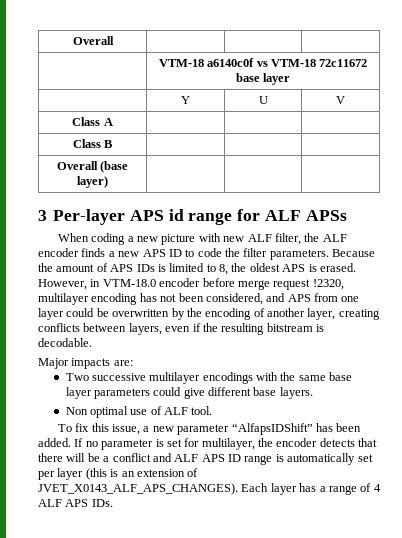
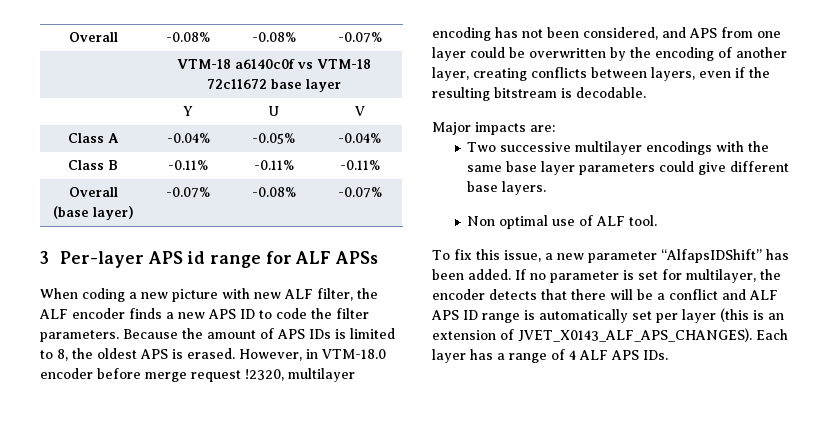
(114, 40) | | -> [166,32,210,42] [251,32,296,42] [337,32,382,43] -0.08% | -0.08% | -0.07%
(113, 122) | | -> [166,133,210,143] [252,133,295,144] [338,133,381,143] -0.04% | -0.05% | -0.04%
(113, 144) | | -> [168,160,208,170] [253,160,294,170] [339,160,380,170] -0.11% | -0.11% | -0.11%
(108, 182) | | -> [166,187,210,198] [251,187,296,197] [337,187,382,198] -0.07% | -0.08% | -0.07%

